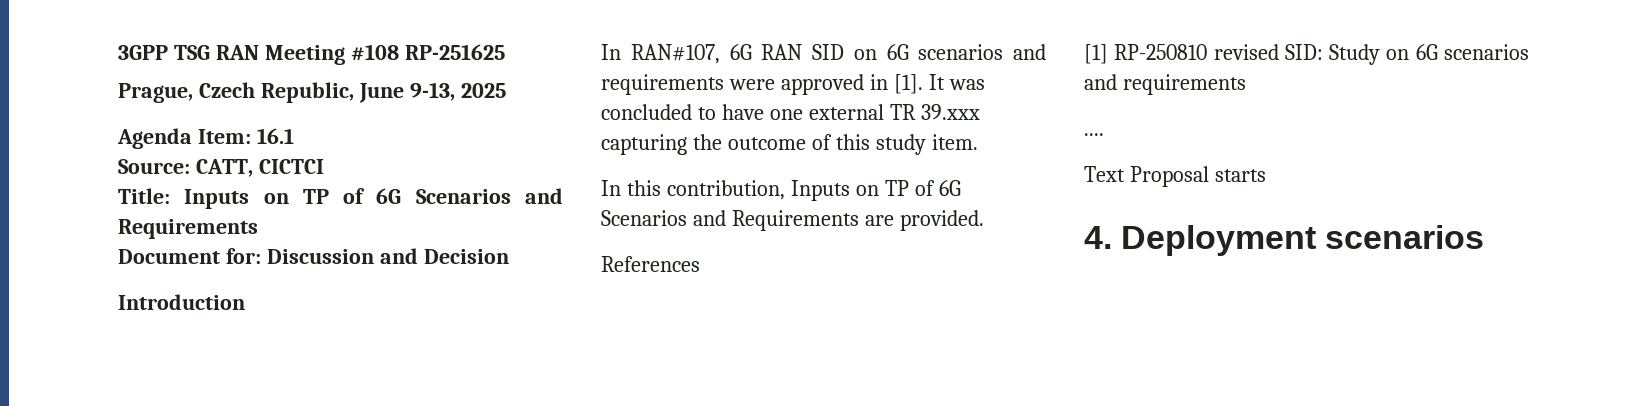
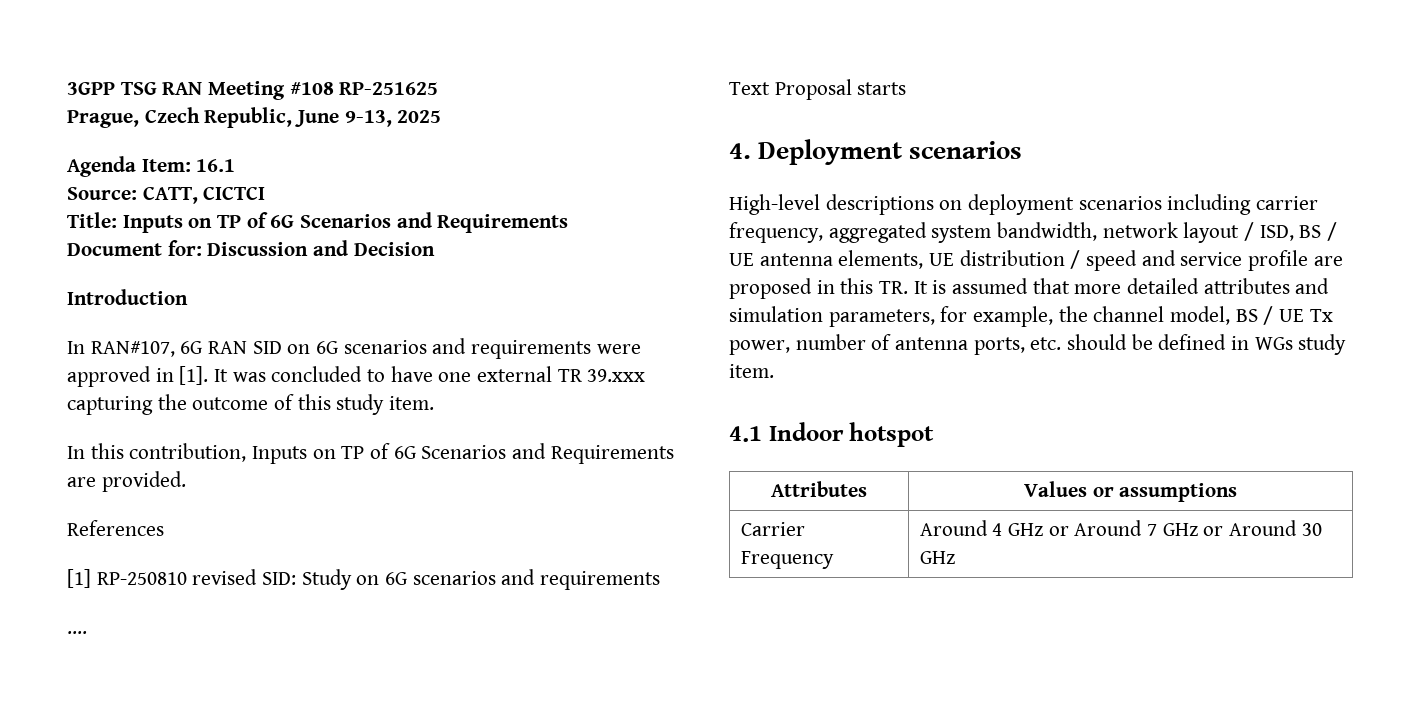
(1485, 237) none -> [729,194,1319,215] [729,222,1338,243] [729,250,1343,271] [729,278,1330,299] [729,306,1333,327] [729,334,1347,355] [729,364,774,378] [729,422,935,447] [771,481,867,497] [1023,481,1238,502] [740,522,805,536] [740,551,834,569] [919,520,1322,536] [919,551,955,564] // High-level descriptions on deployment scenarios including carrier frequency, aggregated system bandwidth, network layout / ISD, BS / UE antenna elements, UE distribution / speed and service profile are proposed in this TR. It is assumed that more detailed attributes and simulation parameters, for example, the channel model, BS / UE Tx power, number of antenna ports, etc. should be defined in WGs study item. // 4.1 Indoor hotspot // Attributes | Values or assumptions // Carrier Frequency | Around 4 GHz or Around 7 GHz or Around 30 GHz

